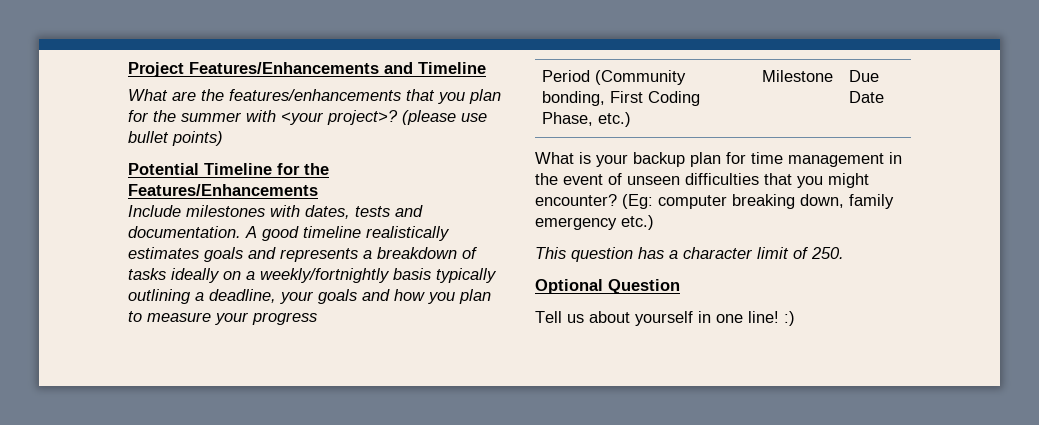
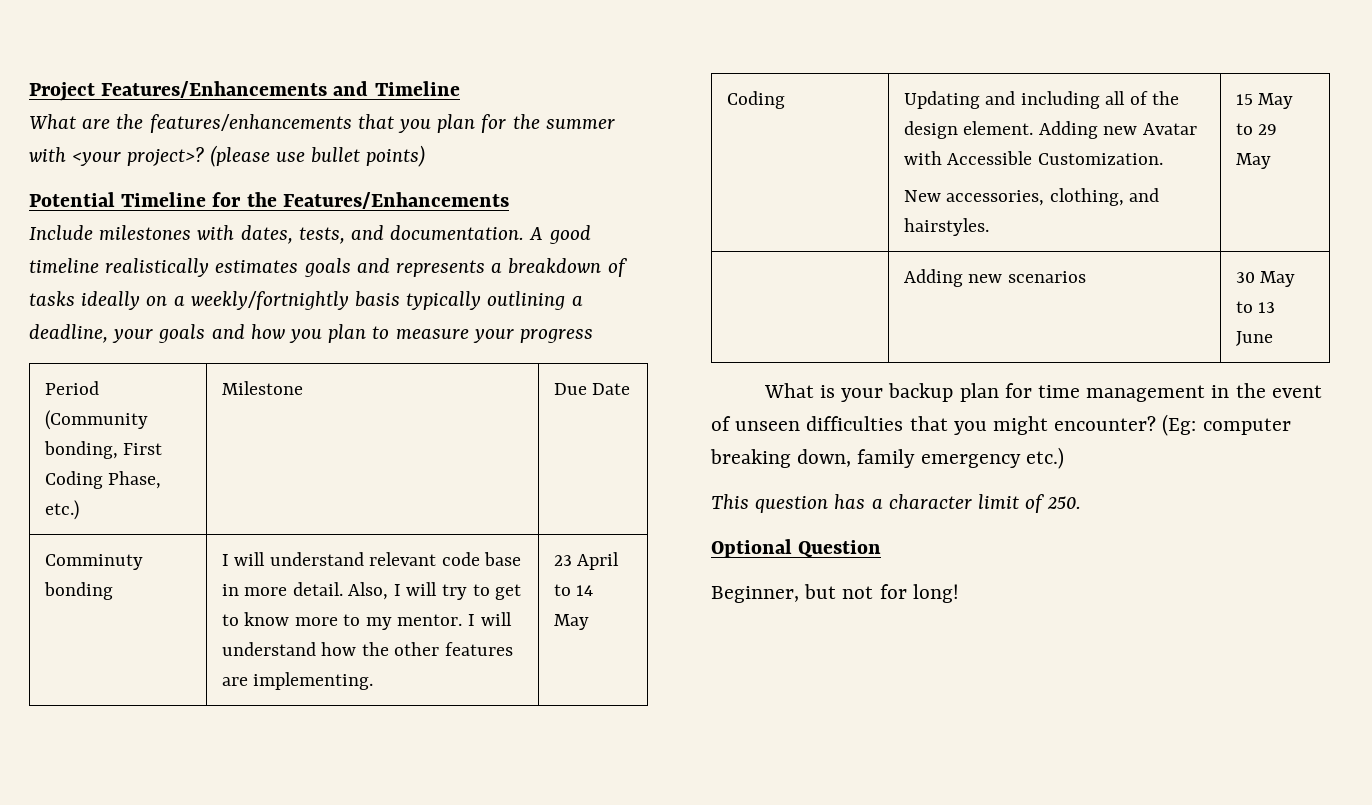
[355,206,390,217] tests -> [298,227,345,244] tests,
(885, 97) none -> [44,554,143,570] [43,582,113,600] [221,552,522,566] [221,582,522,600] [221,612,512,630] [221,642,513,656] [221,672,374,690] [553,552,620,570] [553,584,594,596] [553,614,589,630] [726,91,785,109] [903,91,1180,109] [903,121,1197,139] [903,151,1163,165] [903,188,1160,206] [903,218,989,236] [1235,93,1294,109] [1235,123,1278,135] [1235,153,1271,169] [903,269,1086,287] [1235,271,1296,287] [1235,301,1276,313] [1235,331,1273,346] // Comminuty bonding | I will understand relevant code base in more detail. Also, I will try to get to know more to my mentor. I will understand how the other features are implementing. | 23 April to 14 May // Coding | Updating and including all of the design element. Adding new Avatar with Accessible Customization. // New accessories, clothing, and hairstyles. | 15 May to 29 May // | Adding new scenarios | 30 May to 13 June
[535,311,795,326] Tell us about yourself in one line! :) -> [711,584,959,603] Beginner, but not for long!

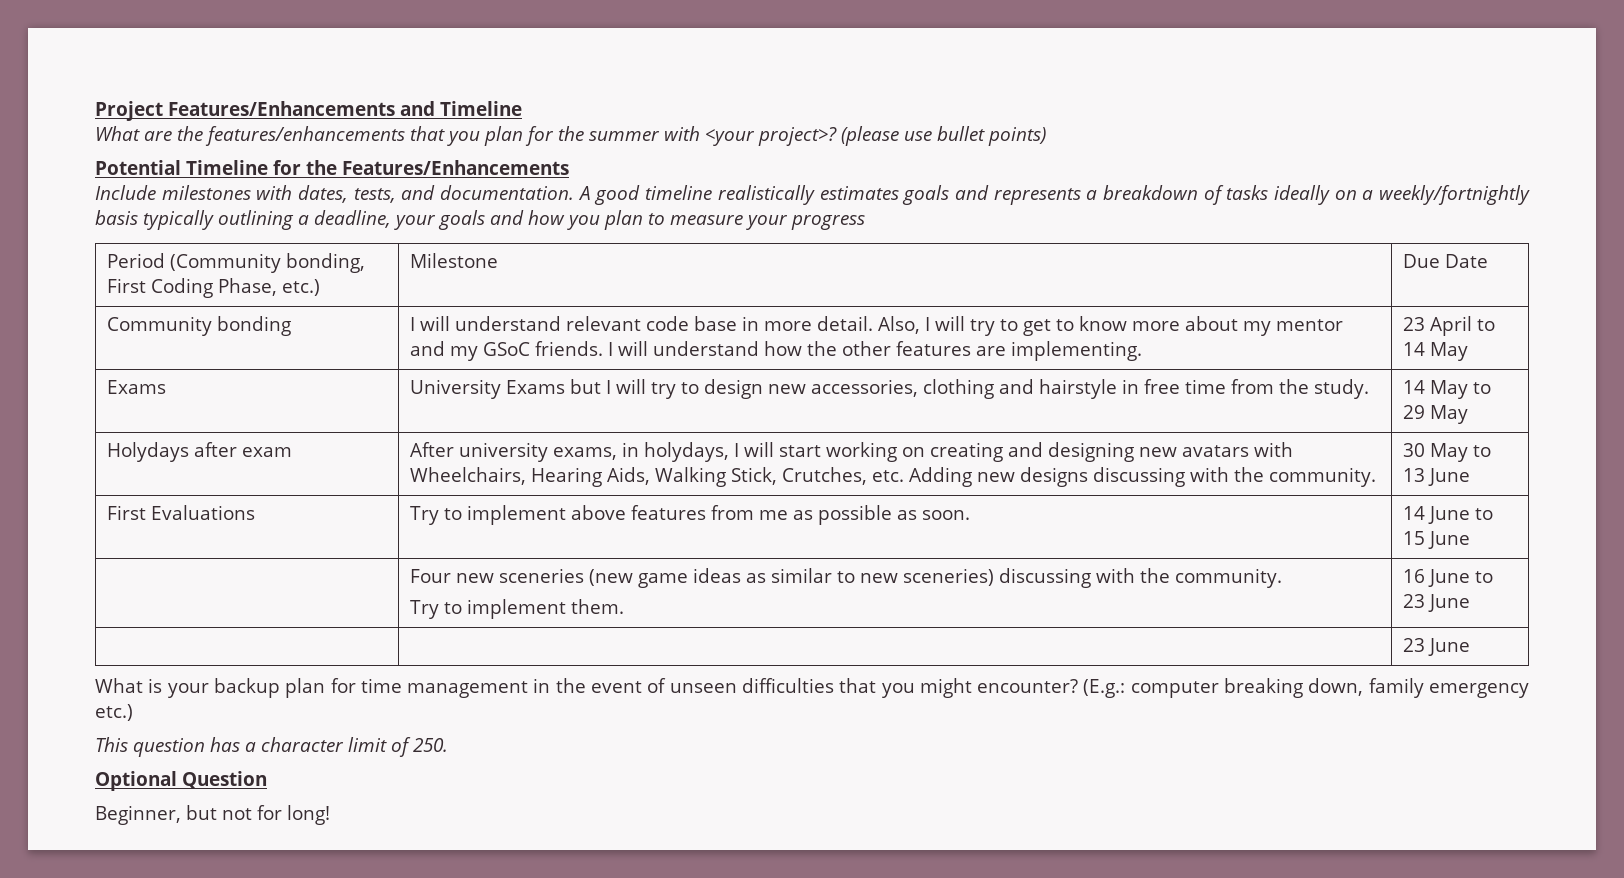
[44,554,143,570] Comminuty -> [106,316,212,336] Community
[343,614,463,630] to my mentor. -> [1184,316,1343,336] [409,341,603,361] about my mentor and my GSoC friends.
[726,91,785,109] [903,91,1180,109] [903,121,1197,139] [903,151,1163,165] [903,188,1160,206] [903,218,989,236] [1235,93,1294,109] [1235,123,1278,135] [1235,153,1271,169] [903,269,1086,287] Coding | Updating and including all of the design element. Adding new Avatar with Accessible Customization. // New accessories, clothing, and hairstyles. | 15 May to 29 May // | Adding new scenarios -> [106,380,166,394] [409,379,1369,399] [1402,380,1491,399] [1402,405,1468,424] [106,442,292,462] [409,442,1293,462] [409,467,1376,487] Exams | University Exams but I will try to design new accessories, clothing and hairstyle in free time from the study. | 14 May to 29 May // Holydays after exam | After university exams, in holydays, I will start working on creating and designing new avatars with Wheelchairs, Hearing Aids, Walking Stick, Crutches, etc. Adding new designs discussing with the community.
(1273, 338) none -> [106,505,255,520] [409,505,970,525] [1402,506,1493,524] [1402,531,1470,549] [409,568,1282,588] [409,599,624,619] [1402,569,1493,587] [1402,594,1470,612] [1402,638,1470,656] // First Evaluations | Try to implement above features from me as possible as soon. | 14 June to 15 June // | Four new sceneries (new game ideas as similar to new sceneries) discussing with the community. // Try to implement them. | 16 June to 23 June // | | 23 June
[1162,414,1197,436] (Eg: -> [1083,679,1126,698] (E.g.:

